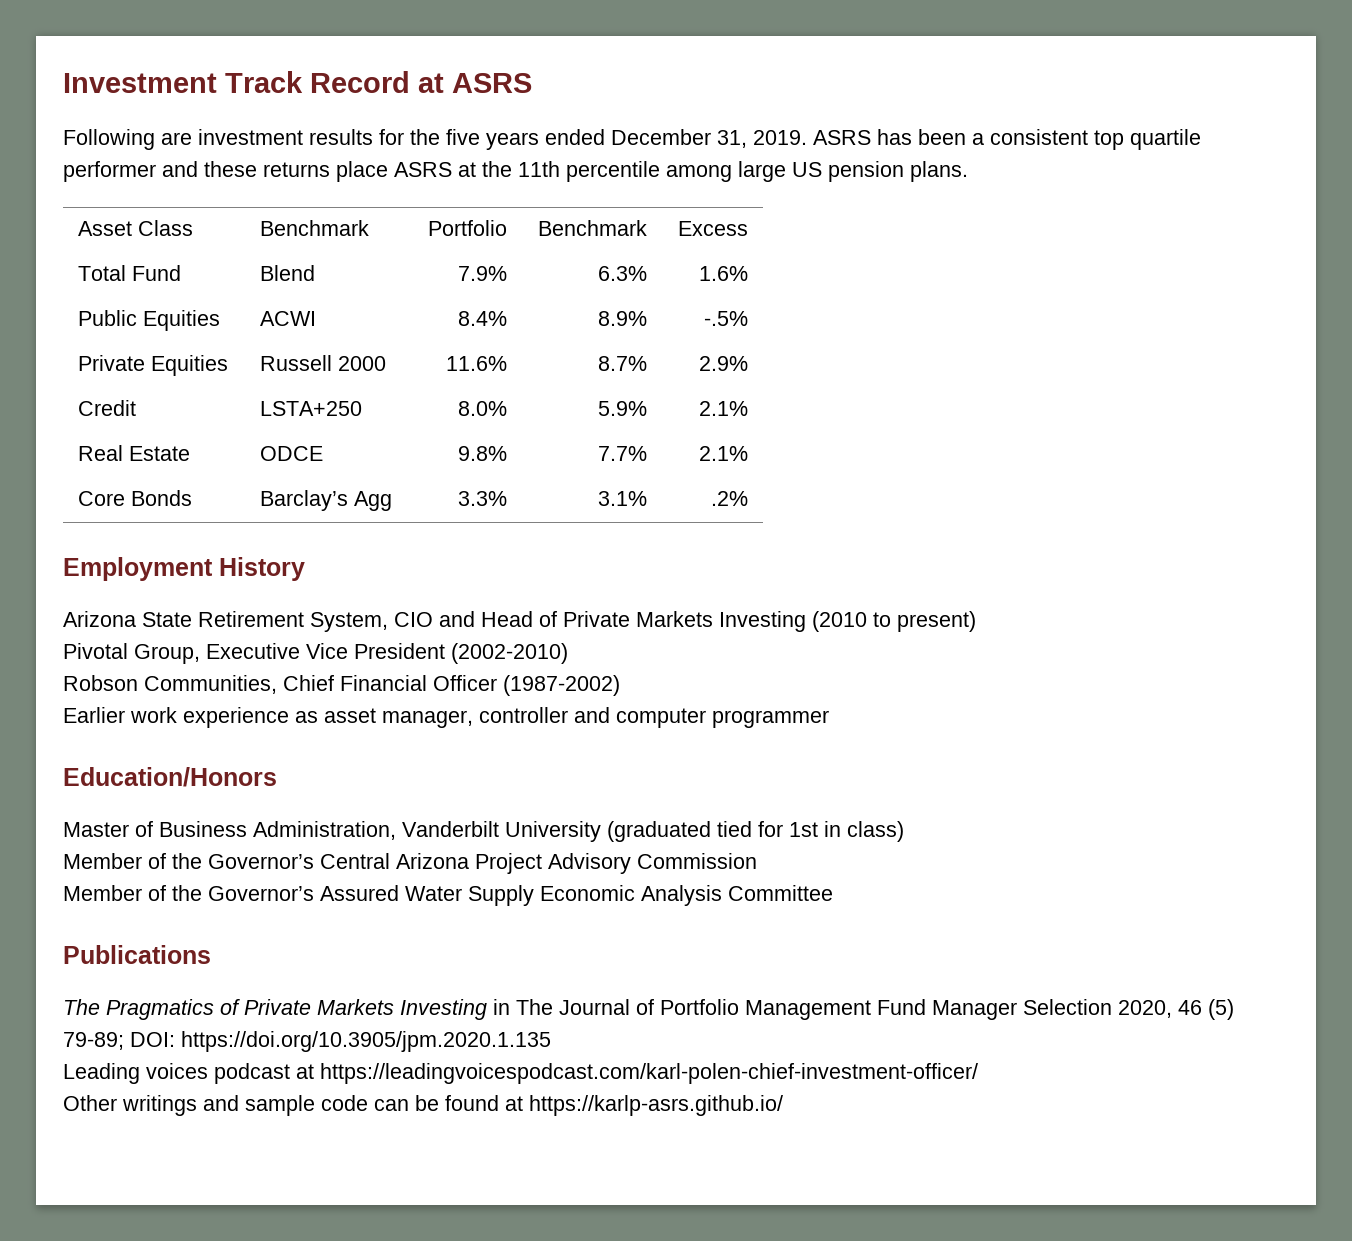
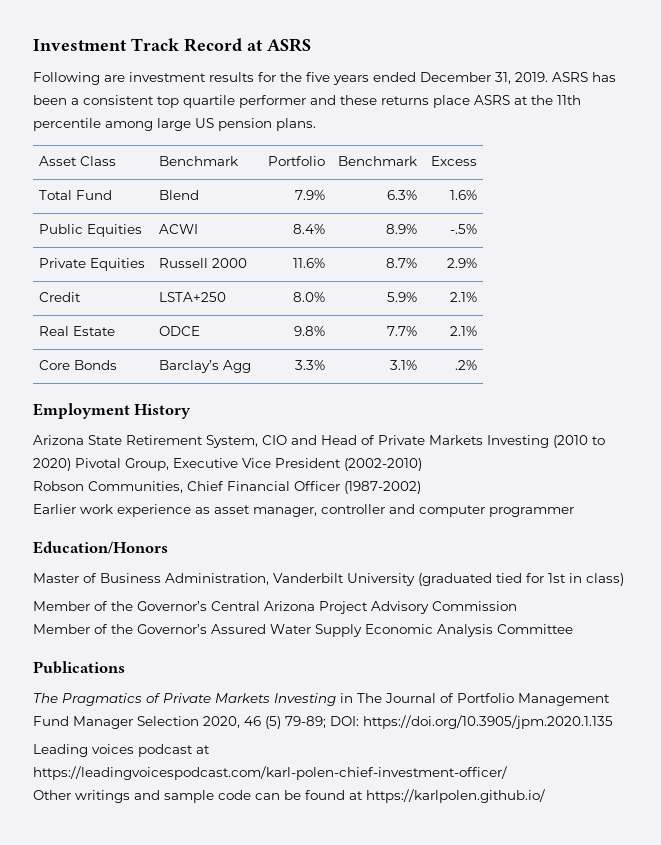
[897,611,976,632] present) // -> [33,458,71,471] 2020)
[529,1095,783,1116] https://karlp-asrs.github.io/ -> [366,789,545,803] https://karlpolen.github.io/

